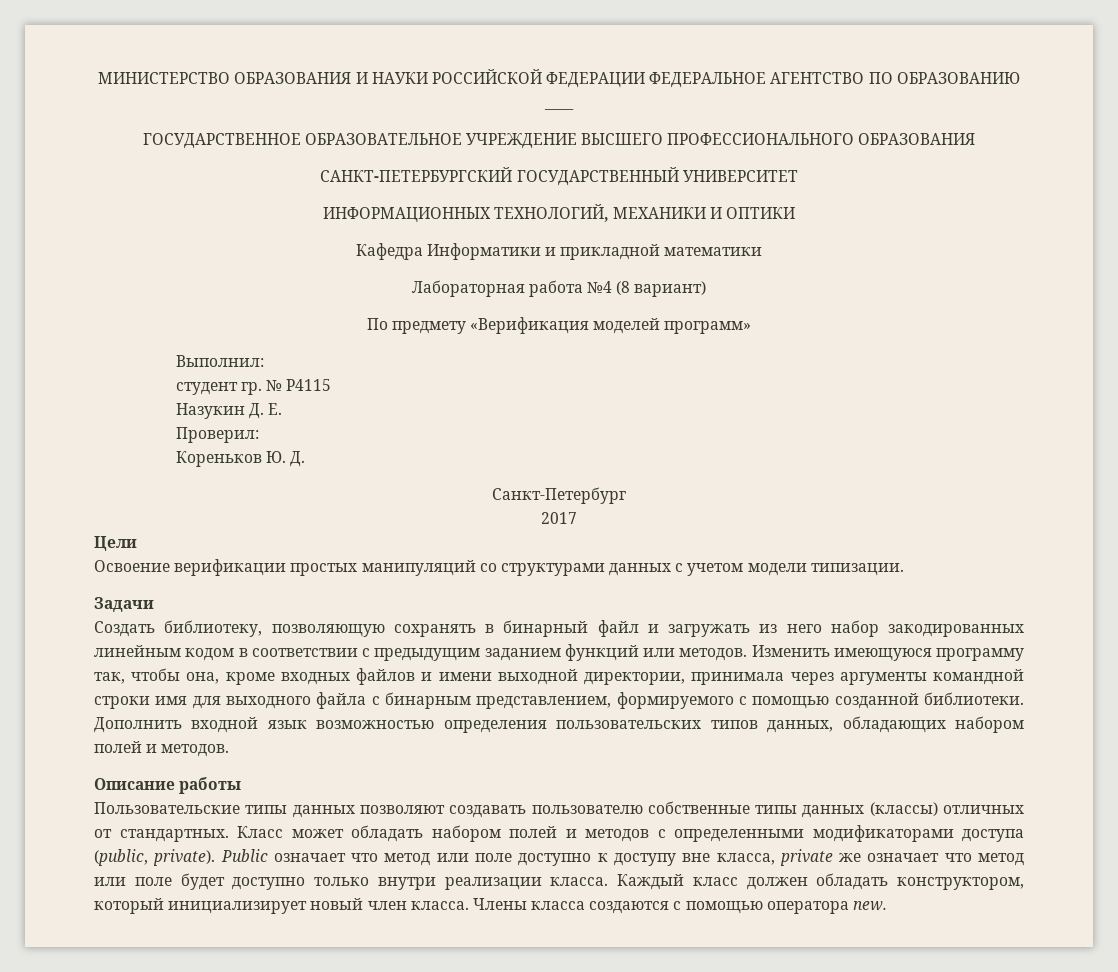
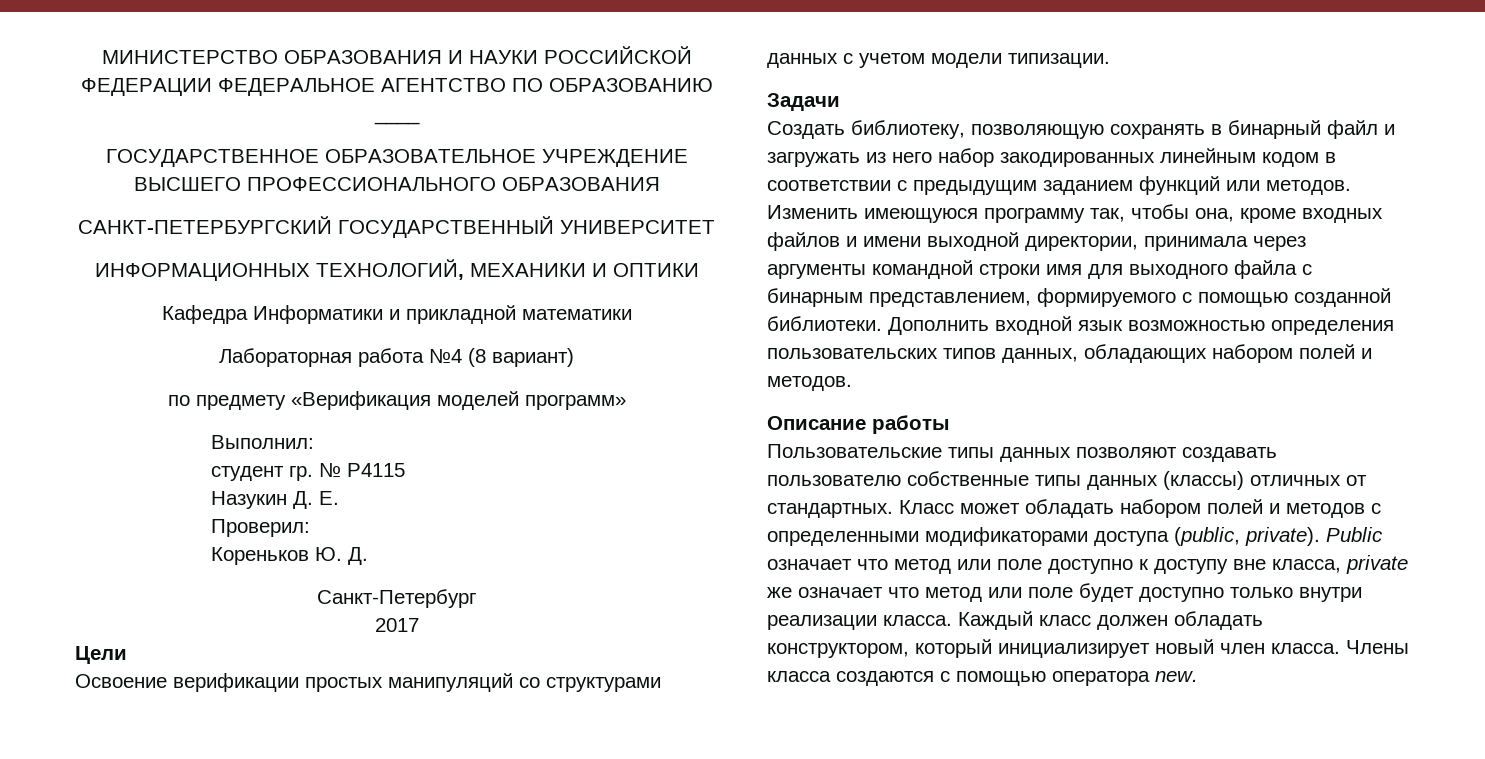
[366,318,388,330] По -> [167,395,190,406] по

